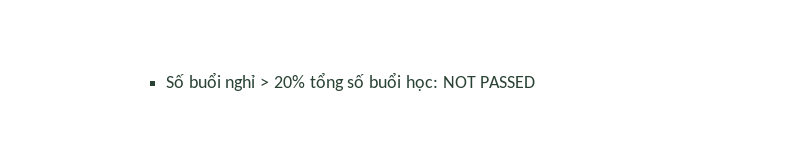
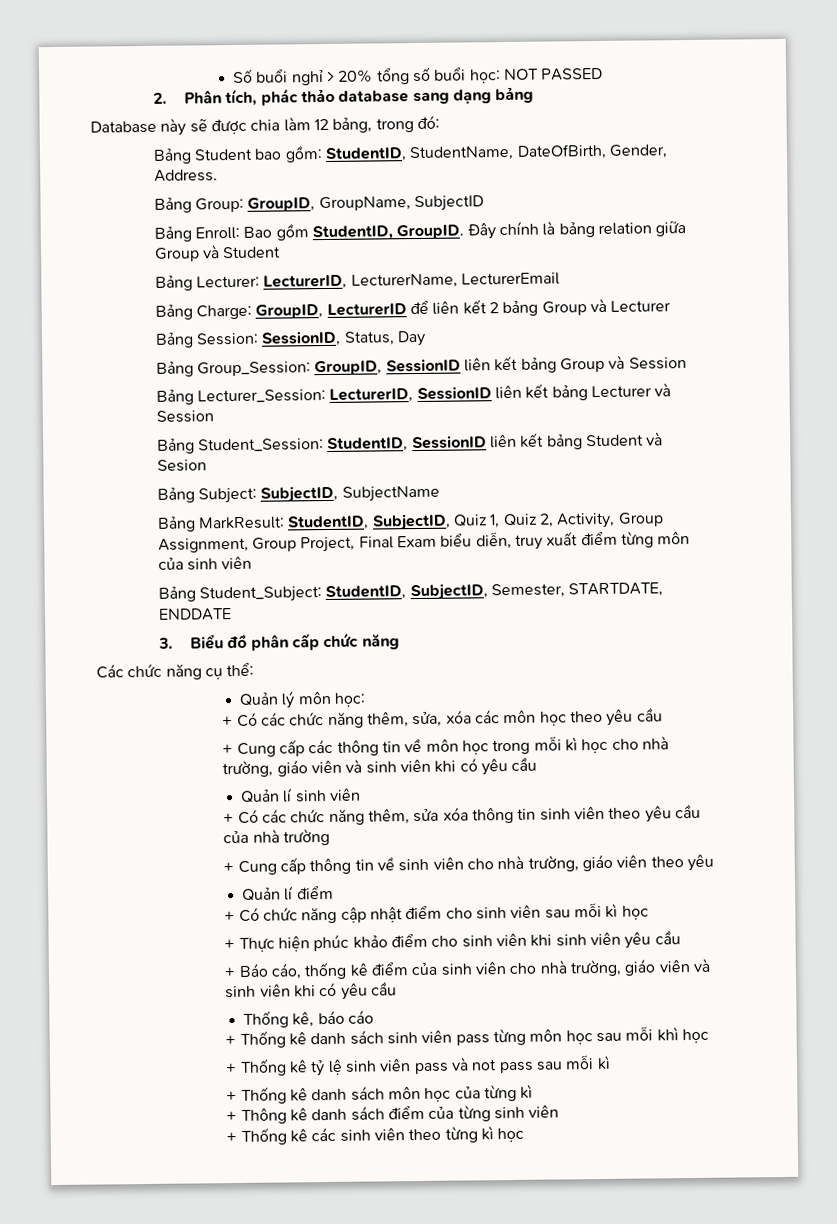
(536, 82) none -> [152,86,535,107] [90,115,440,136] [152,143,668,164] [153,169,218,182] [153,195,485,213] [153,220,687,242] [153,245,282,262] [154,272,561,291] [154,298,672,320] [154,330,427,348] [155,355,687,377] [155,383,672,405] [155,410,214,423] [156,432,664,454] [156,459,207,472] [156,485,440,504] [156,512,664,532] [157,531,691,553] [157,555,253,571] [157,582,664,603] [157,608,232,621] [157,632,400,651] [96,662,255,680] [239,690,367,709] [222,707,663,729] [222,736,669,758] [222,756,538,778] [240,787,362,803] [223,803,701,826] [223,828,331,846] [223,853,714,876] [242,885,334,901] [224,902,649,924] [224,930,681,952] [224,958,710,980] [225,981,398,1000] [243,1010,375,1028] [225,1026,709,1048] [225,1055,611,1077] [226,1084,534,1104] [226,1104,560,1124] [226,1126,525,1145] // 2. Phân tích, phác thảo database sang dạng bảng // Database này sẽ được chia làm 12 bảng, trong đó: // Bảng Student bao gồm: StudentID, StudentName, DateOfBirth, Gender, Address. // Bảng Group: GroupID, GroupName, SubjectID // Bảng Enroll: Bao gồm StudentID, GroupID. Đây chính là bảng relation giữa Group và Student // Bảng Lecturer: LecturerID, LecturerName, LecturerEmail // Bảng Charge: GroupID, LecturerID để liên kết 2 bảng Group và Lecturer // Bảng Session: SessionID, Status, Day // Bảng Group_Session: GroupID, SessionID liên kết bảng Group và Session // Bảng Lecturer_Session: LecturerID, SessionID liên kết bảng Lecturer và Session // Bảng Student_Session: StudentID, SessionID liên kết bảng Student và Sesion // Bảng Subject: SubjectID, SubjectName // Bảng MarkResult: StudentID, SubjectID, Quiz 1, Quiz 2, Activity, Group Assignment, Group Project, Final Exam biểu diễn, truy xuất điểm từng môn của sinh viên // Bảng Student_Subject: StudentID, SubjectID, Semester, STARTDATE, ENDDATE // 3. Biểu đồ phân cấp chức năng // Các chức năng cụ thể: // Quản lý môn học: // + Có các chức năng thêm, sửa, xóa các môn học theo yêu cầu // + Cung cấp các thông tin về môn học trong mỗi kì học cho nhà trường, giáo viên và sinh viên khi có yêu cầu // Quản lí sinh viên // + Có các chức năng thêm, sửa xóa thông tin sinh viên theo yêu cầu của nhà trường // + Cung cấp thông tin về sinh viên cho nhà trường, giáo viên theo yêu // Quản lí điểm // + Có chức năng cập nhật điểm cho sinh viên sau mỗi kì học // + Thực hiện phúc khảo điểm cho sinh viên khi sinh viên yêu cầu // + Báo cáo, thống kê điểm của sinh viên cho nhà trường, giáo viên và sinh viên khi có yêu cầu // Thống kê, báo cáo // + Thống kê danh sách sinh viên pass từng môn học sau mỗi khì học // + Thống kê tỷ lệ sinh viên pass và not pass sau mỗi kì // + Thống kê danh sách môn học của từng kì // + Thông kê danh sách điểm của từng sinh viên // + Thống kê các sinh viên theo từng kì học

